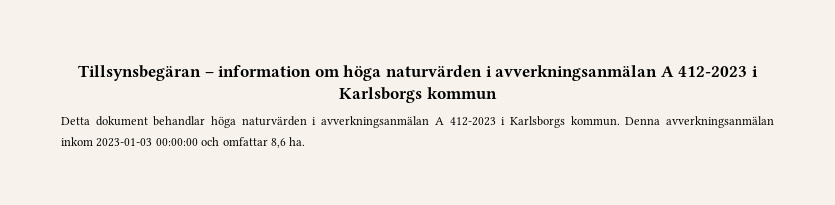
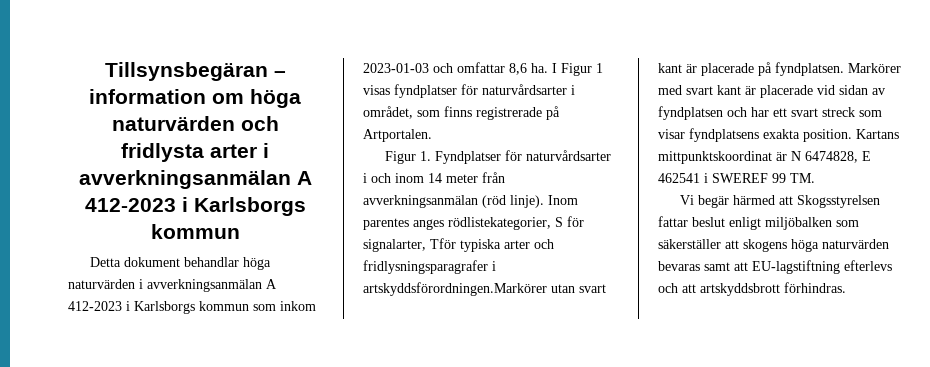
(482, 71) none -> [240,116,279,131] [121,143,257,162] och fridlysta arter
[570,116,774,128] kommun. Denna avverkningsanmälan -> [199,301,276,311] kommun som
[155,138,198,146] 00:00:00 -> (429, 68) none
(306, 141) none -> [552,63,603,76] [363,84,575,98] [363,106,560,120] [363,129,432,142] [385,150,612,164] [363,172,505,183] [363,195,578,208] [363,216,584,230] [363,238,554,252] [363,260,496,274] [363,282,606,296] [658,62,901,76] [658,85,885,98] [658,106,882,120] [658,128,899,142] [658,151,871,164] [658,173,815,183] [680,195,881,208] [658,216,859,230] [658,239,889,252] [658,260,892,274] [658,282,846,296] I Figur 1 visas fyndplatser för naturvårdsarter i området, som finns registrerade på Artportalen. // Figur 1. Fyndplatser för naturvårdsarter i och inom 14 meter från avverkningsanmälan (röd linje). Inom parentes anges rödlistekategorier, S för signalarter, Tför typiska arter och fridlysningsparagrafer i artskyddsförordningen.Markörer utan svart kant är placerade på fyndplatsen. Markörer med svart kant är placerade vid sidan av fyndplatsen och har ett svart streck som visar fyndplatsens exakta position. Kartans mittpunktskoordinat är N 6474828, E 462541 i SWEREF 99 TM. // Vi begär härmed att Skogsstyrelsen fattar beslut enligt miljöbalken som säkerställer att skogens höga naturvärden bevaras samt att EU-lagstiftning efterlevs och att artskyddsbrott förhindras.

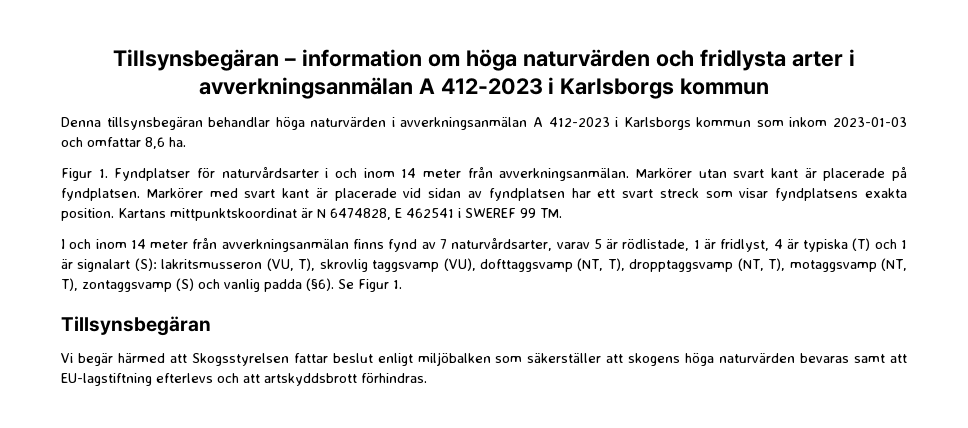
[90,257,181,267] Detta dokument -> [61,117,203,130] Denna tillsynsbegäran
[552,63,603,76] [363,84,575,98] [363,106,560,120] [363,129,432,142] I Figur 1 visas fyndplatser för naturvårdsarter i området, som finns registrerade på Artportalen. -> (186, 142) none
[363,195,578,208] [363,216,584,230] [363,238,554,252] [363,260,496,274] [363,282,547,296] avverkningsanmälan (röd linje). Inom parentes anges rödlistekategorier, S för signalarter, Tför typiska arter och fridlysningsparagrafer i artskyddsförordningen.Markörer -> [499,167,693,181] avverkningsanmälan. Markörer
[727,107,747,117] och -> (565, 194) none
(815, 178) none -> [61,237,907,252] [61,258,907,272] [61,278,402,292] [61,316,211,336] // I och inom 14 meter från avverkningsanmälan finns fynd av 7 naturvårdsarter, varav 5 är rödlistade, 1 är fridlyst, 4 är typiska (T) och 1 är signalart (S): lakritsmusseron (VU, T), skrovlig taggsvamp (VU), dofttaggsvamp (NT, T), dropptaggsvamp (NT, T), motaggsvamp (NT, T), zontaggsvamp (S) och vanlig padda (§6). Se Figur 1. // Tillsynsbegäran

